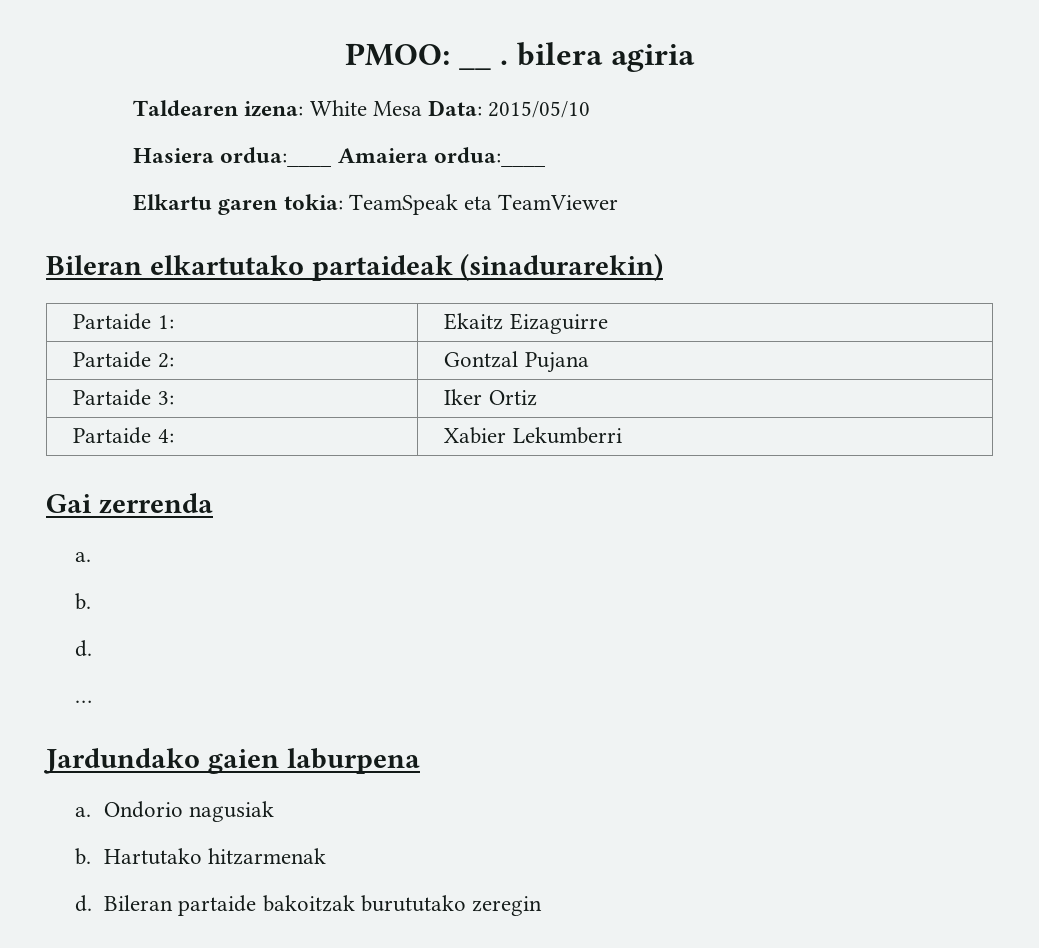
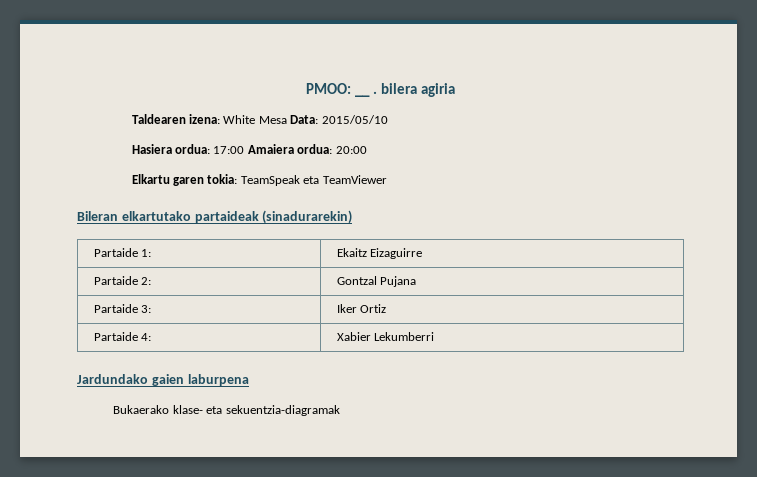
[220,147,546,167] ordua:____ Amaiera ordua:____ -> [175,144,367,154] ordua: 17:00 Amaiera ordua: 20:00
[46,493,213,514] [75,552,92,562] [75,593,92,610] [75,640,93,657] [75,700,93,703] [43,748,420,774] [75,801,275,822] [75,848,327,865] [75,895,542,916] Gai zerrenda // a. // b. // d. // … // Jardundako gaien laburpena // a. Ondorio nagusiak // b. Hartutako hitzarmenak // d. Bileran partaide bakoitzak burututako zeregin -> [77,374,249,386] [113,405,340,416] Jardundako gaien laburpena // Bukaerako klase- eta sekuentzia-diagramak

